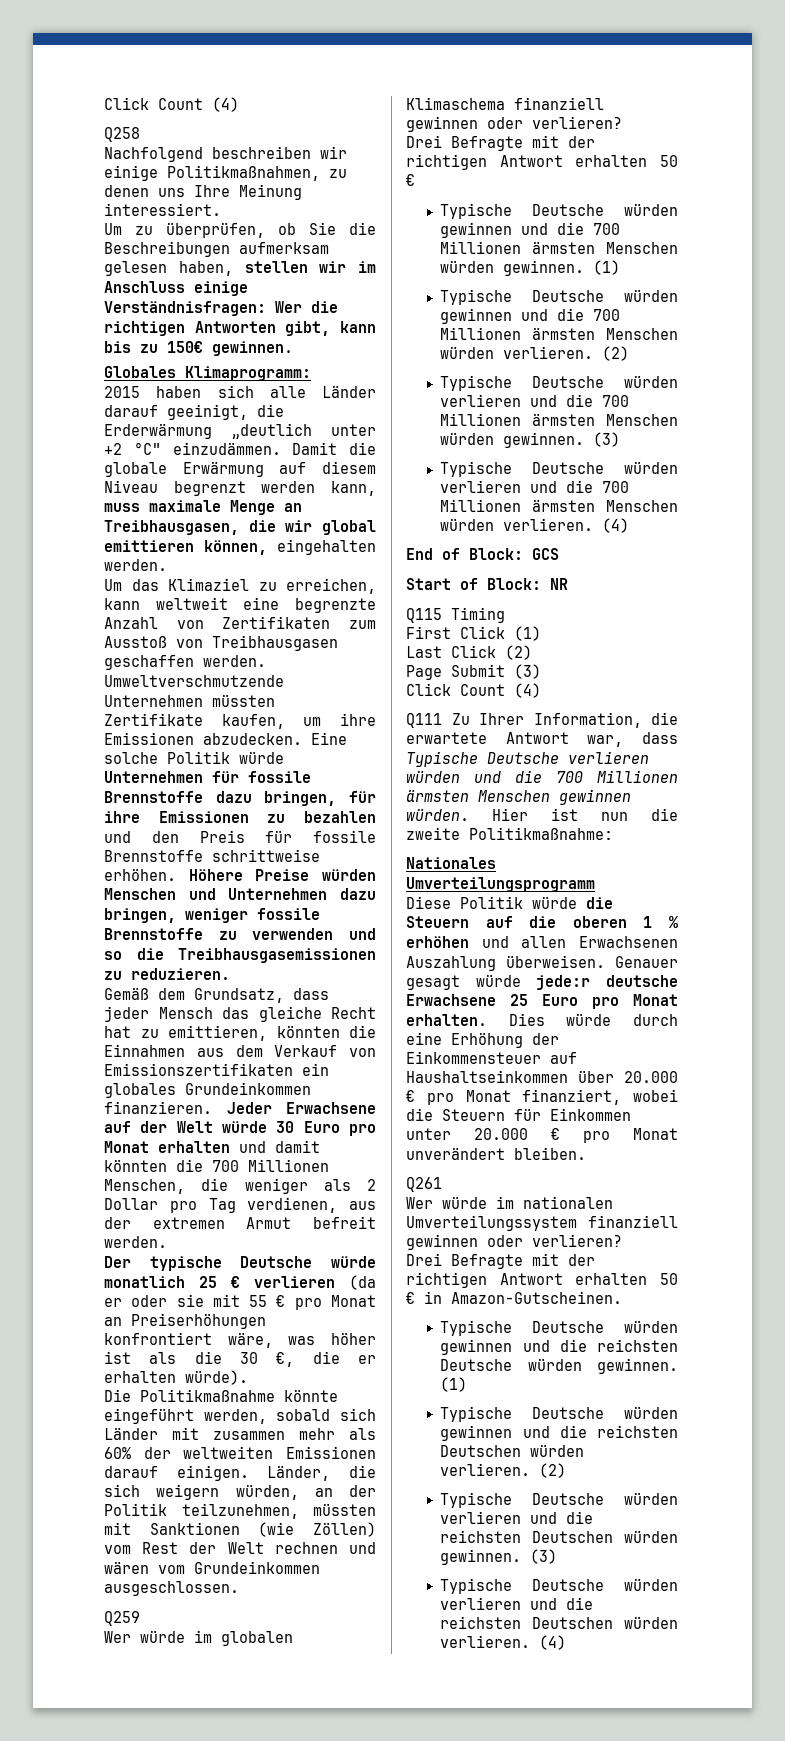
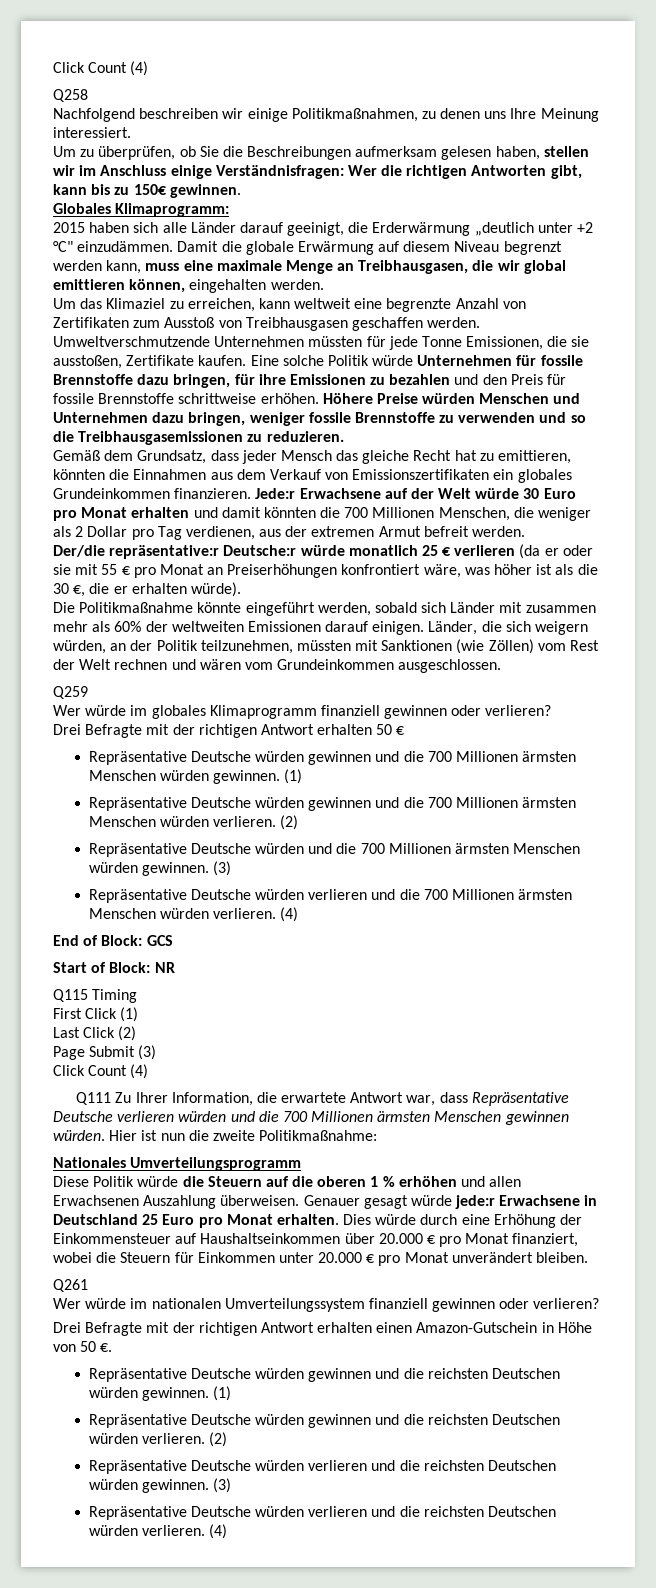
(140, 507) none -> [183,260,213,271] eine
[104,713,376,729] [104,732,302,745] Zertifikate kaufen, um ihre Emissionen abzudecken. -> [366,336,590,350] [53,355,247,369] für jede Tonne Emissionen, die sie ausstoßen, Zertifikate kaufen.
[226,1102,272,1114] Jeder -> [255,488,296,499] Jede:r
[104,1256,313,1271] Der typische Deutsche -> [53,545,297,559] Der/die repräsentative:r Deutsche:r
[221,1631,293,1646] [406,97,505,110] globalen Klimaschema -> [151,705,317,719] globales Klimaprogramm
[440,203,513,219] Typische -> [88,751,187,765] Repräsentative
[440,289,513,305] Typische -> [88,797,187,811] Repräsentative
[440,375,678,391] [440,394,522,407] Typische Deutsche würden verlieren -> [88,843,305,857] Repräsentative Deutsche würden
[440,461,513,477] Typische -> [88,889,187,903] Repräsentative
[406,751,478,767] Typische -> [471,1092,569,1106] Repräsentative
[606,975,678,987] [406,994,496,1006] deutsche Erwachsene -> [499,1195,598,1206] [53,1214,138,1225] Erwachsene in Deutschland
[660,1273,678,1285] [406,1291,622,1304] [440,1320,678,1336] [440,1339,678,1355] [440,1358,678,1374] [440,1377,468,1392] [440,1406,513,1422] 50 € in Amazon-Gutscheinen. // Typische Deutsche würden gewinnen und die reichsten Deutsche würden gewinnen. (1) // Typische -> [376,1322,592,1333] [53,1341,113,1352] [88,1368,560,1382] [88,1386,232,1401] [88,1414,187,1428] einen Amazon-Gutschein in Höhe von 50 €. // Repräsentative Deutsche würden gewinnen und die reichsten Deutschen würden gewinnen. (1) // Repräsentative
[440,1492,513,1508] Typische -> [88,1460,187,1474] Repräsentative
[440,1578,513,1594] Typische -> [88,1506,187,1520] Repräsentative

